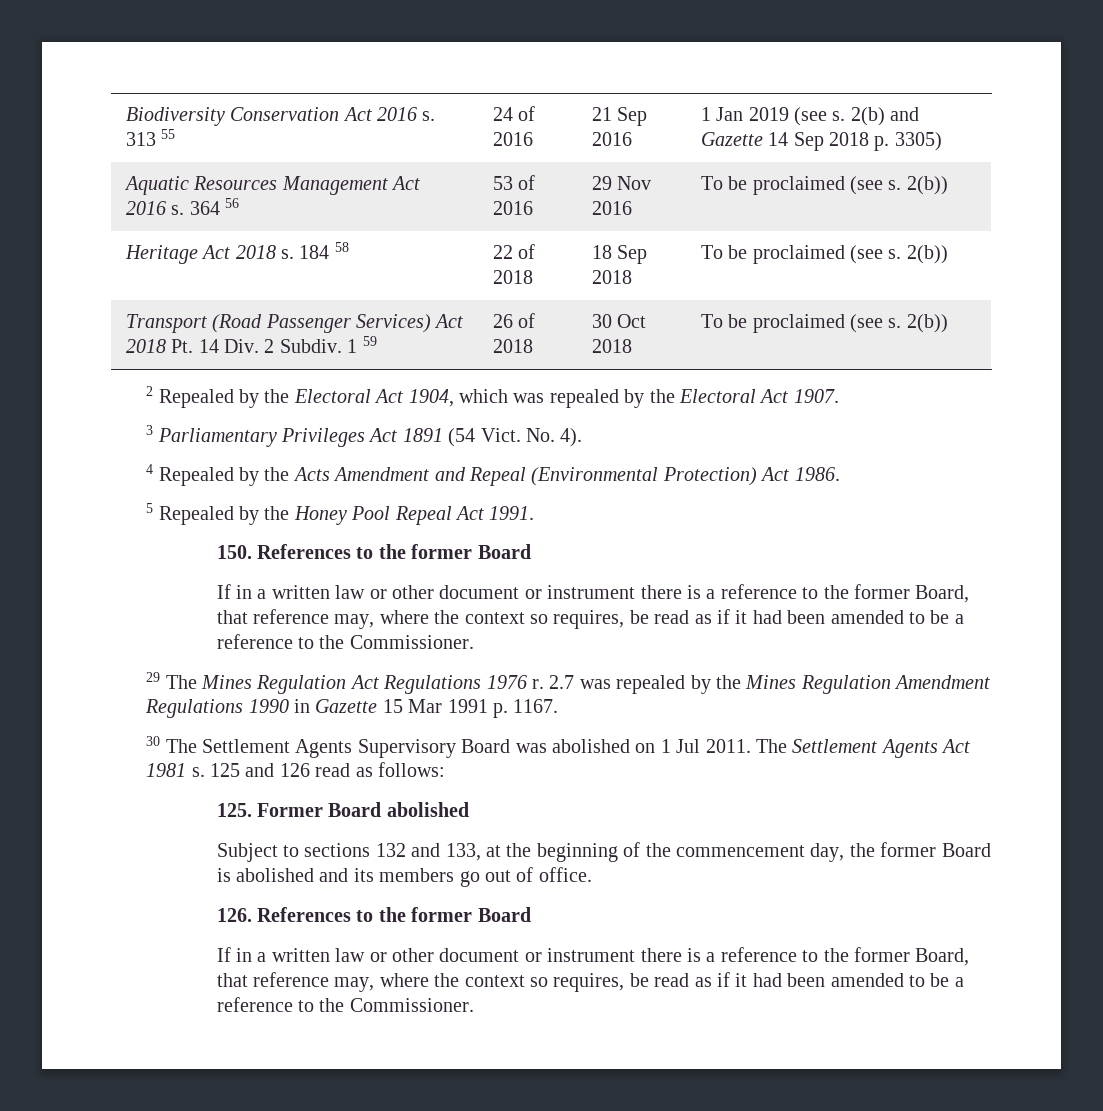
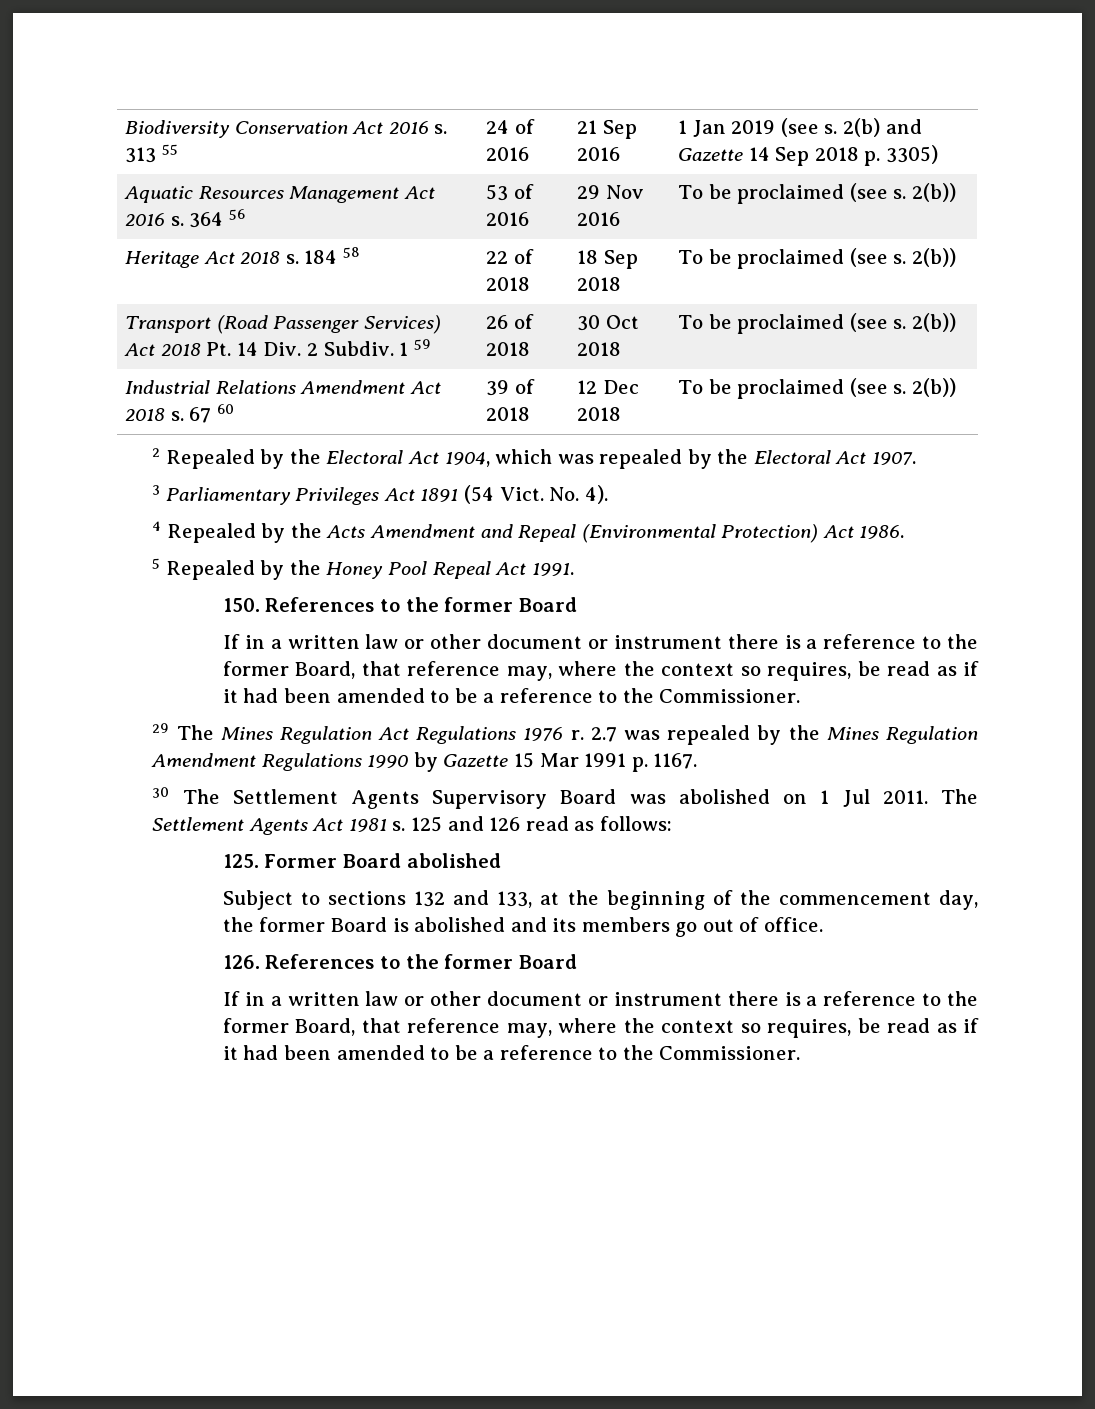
(948, 323) none -> [125,380,441,394] [125,404,234,423] [486,379,535,396] [486,407,531,421] [577,380,639,394] [577,407,622,421] [678,378,957,399] // Industrial Relations Amendment Act 2018 s. 67 60 | 39 of 2018 | 12 Dec 2018 | To be proclaimed (see s. 2(b))
[293,699,310,713] in -> [413,752,438,772] by

